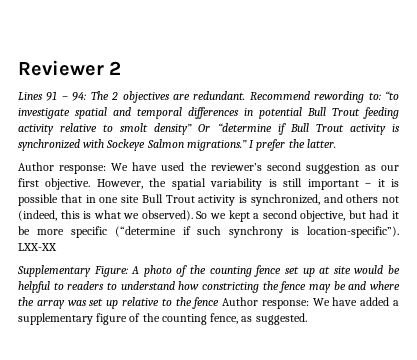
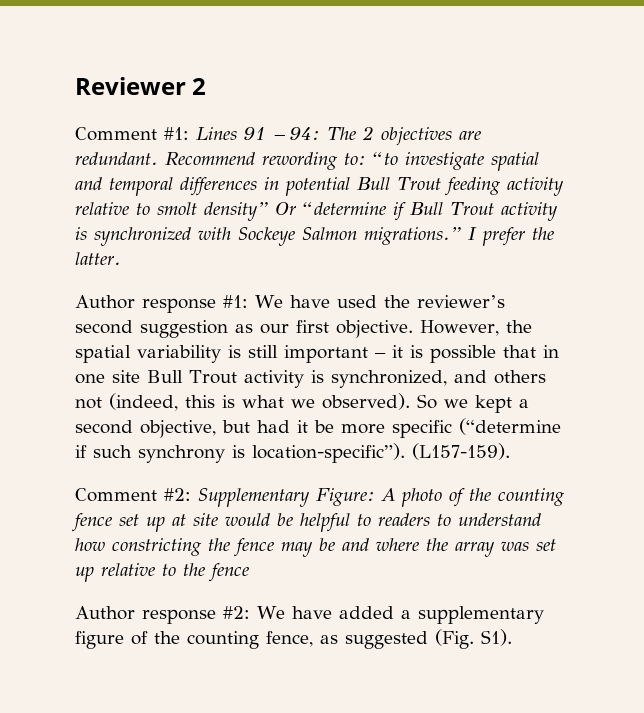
(122, 68) none -> [75,127,189,141] Comment #1:
[59,165,107,174] response: -> [142,295,248,313] response #1:
[18,243,57,251] LXX-XX // -> [412,443,510,460] [75,488,191,502] (L157-159). // Comment #2:
[222,297,309,309] Author response: -> [75,606,250,624] // Author response #2:
[255,313,307,325] suggested. -> [345,629,512,649] suggested (Fig. S1).

